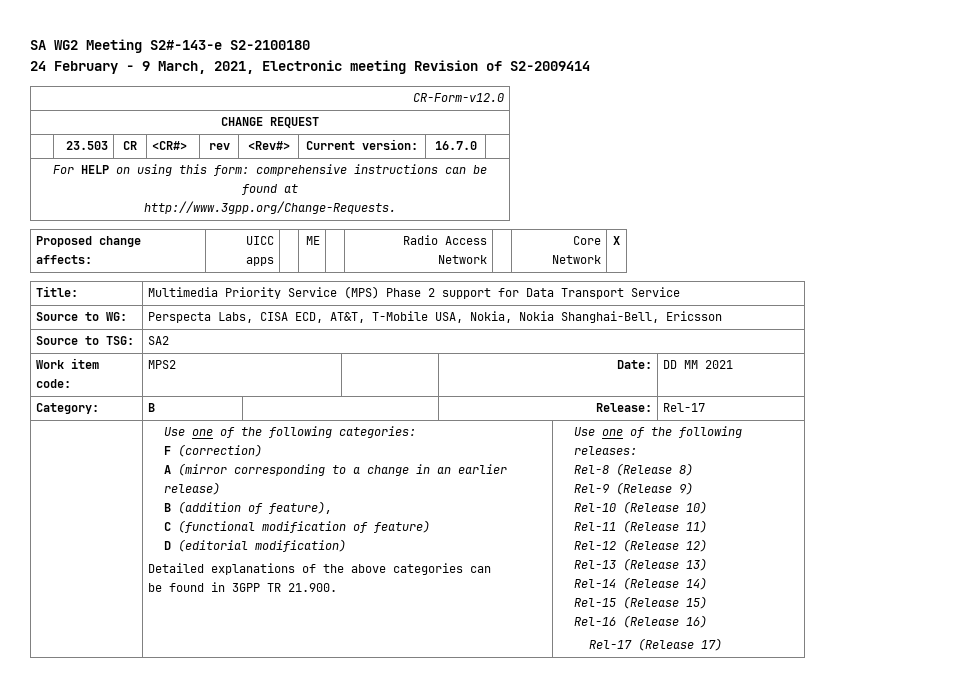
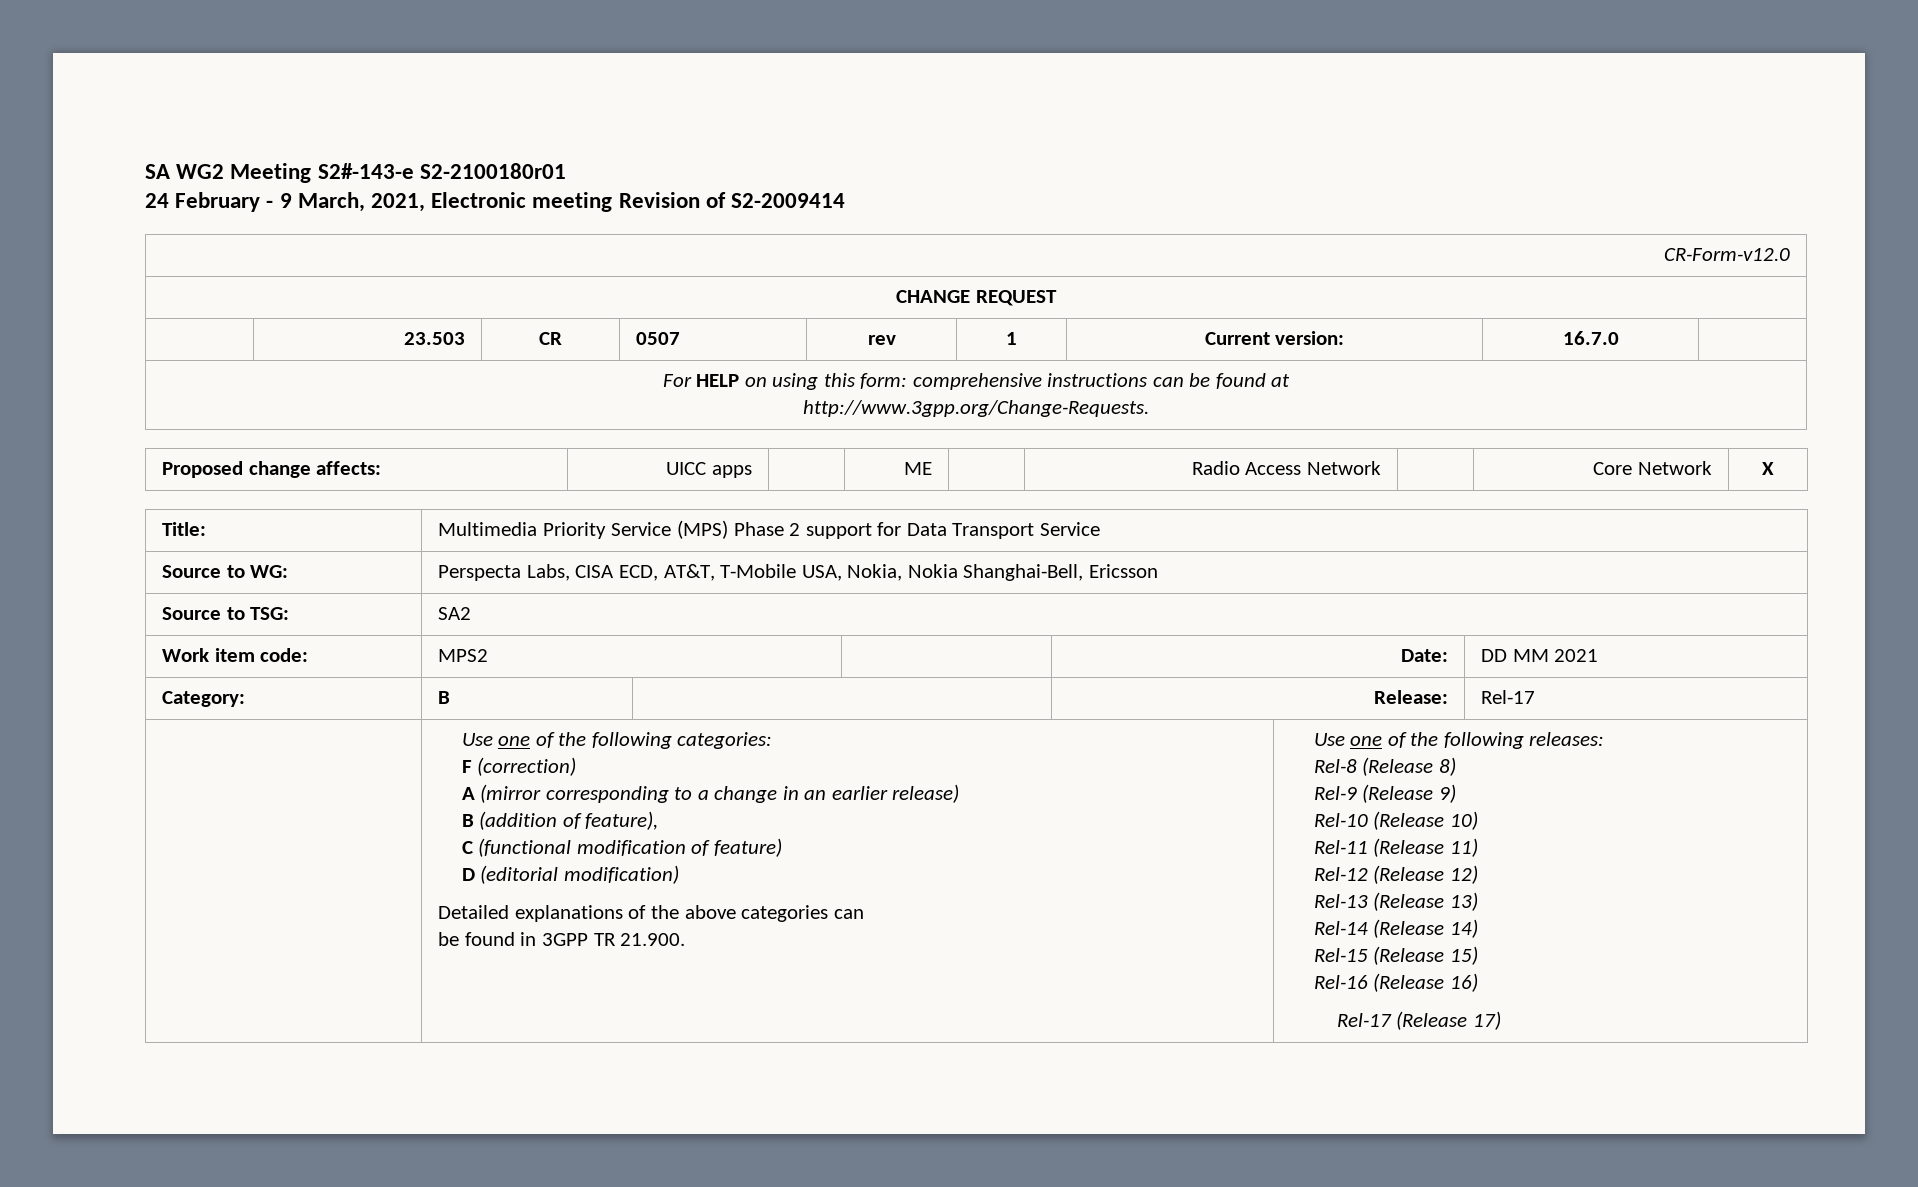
[230,40,310,50] S2-2100180 -> [419,163,566,179] S2-2100180r01
[152,141,188,150] <CR#> -> [636,332,681,345] 0507
[247,141,290,150] <Rev#> -> [1006,332,1017,345] 1

